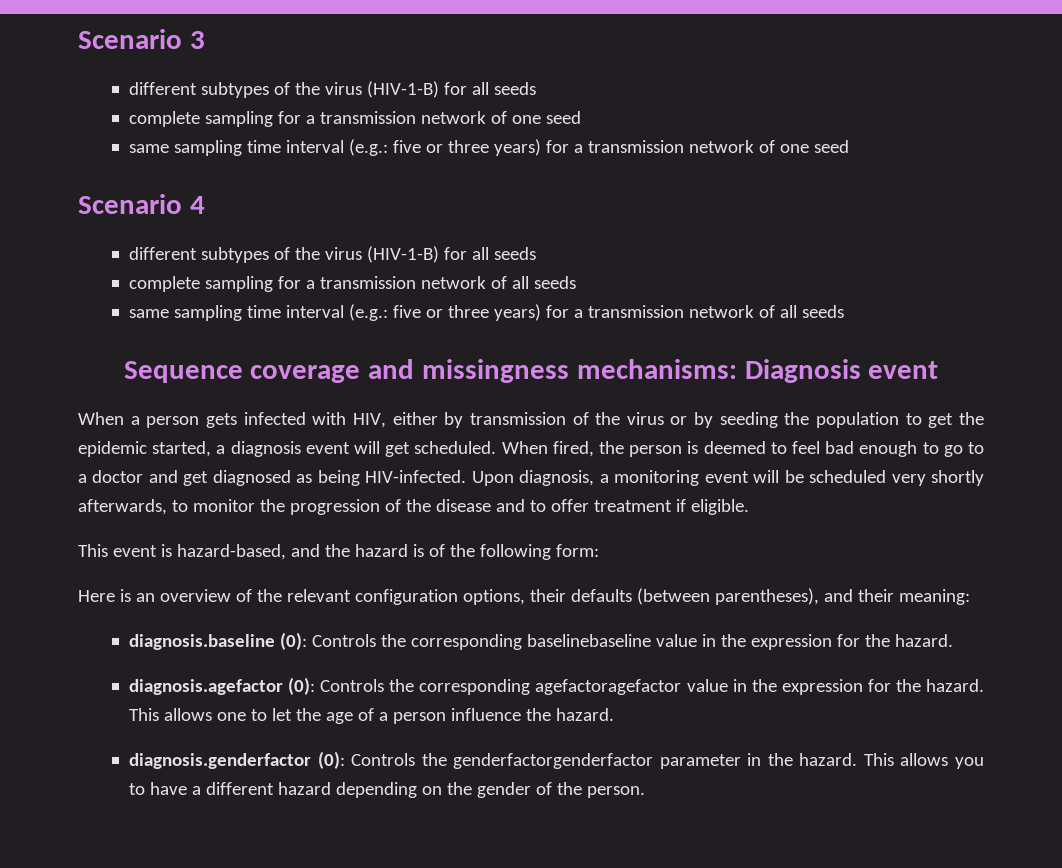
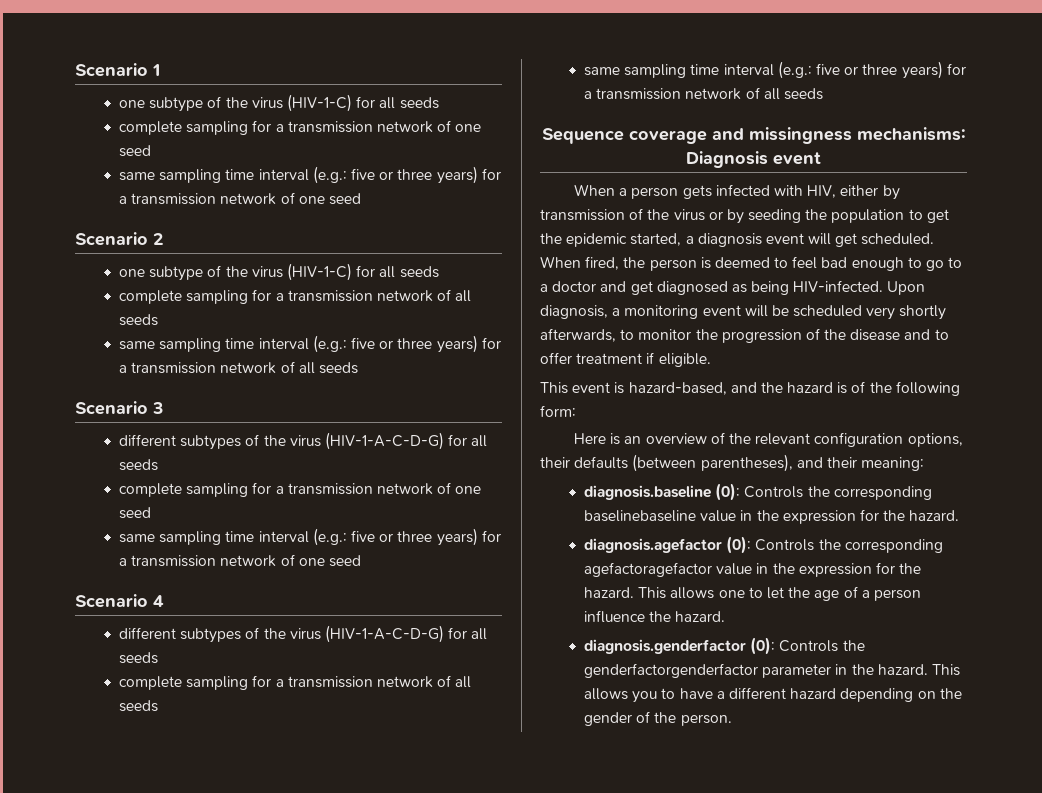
[78,29,182,49] Scenario -> [75,63,160,77] [119,94,439,112] [119,120,482,135] [119,145,152,157] [119,166,501,184] [119,192,362,205] [75,232,163,246] [119,263,439,281] [119,289,472,304] [119,314,159,326] [119,335,501,353] [119,361,359,374] [75,401,148,415] Scenario 1 // one subtype of the virus (HIV-1-C) for all seeds // complete sampling for a transmission network of one seed // same sampling time interval (e.g.: five or three years) for a transmission network of one seed // Scenario 2 // one subtype of the virus (HIV-1-C) for all seeds // complete sampling for a transmission network of all seeds // same sampling time interval (e.g.: five or three years) for a transmission network of all seeds // Scenario
[367,81,440,98] (HIV-1-B) -> [325,432,445,450] (HIV-1-A-C-D-G)
[367,246,440,263] (HIV-1-B) -> [325,625,445,643] (HIV-1-A-C-D-G)

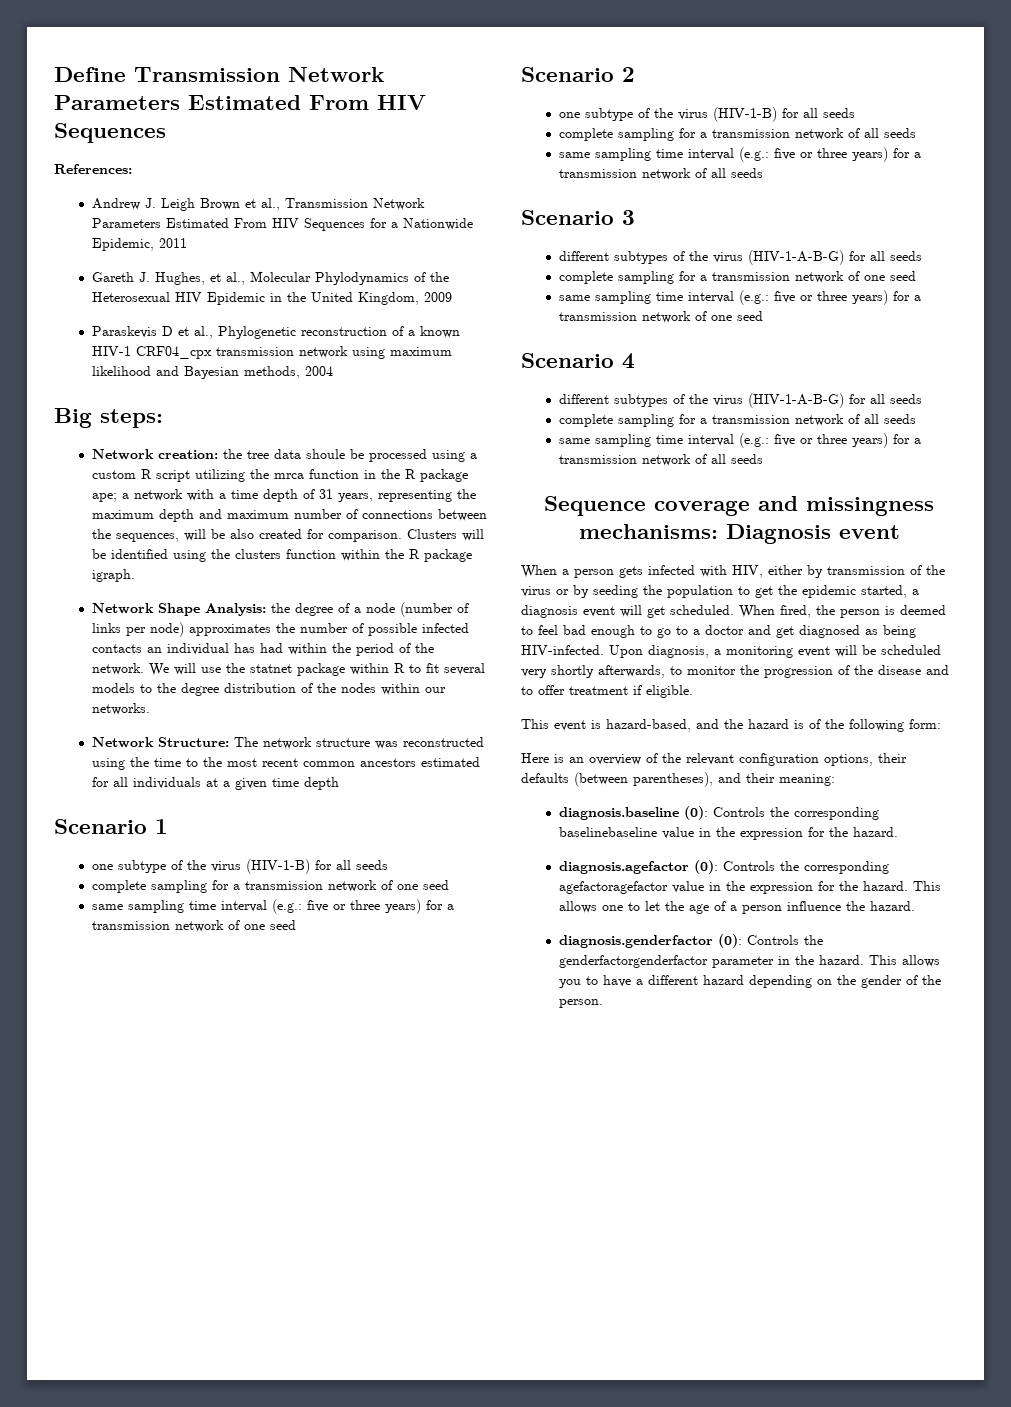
(75, 70) none -> [54,67,384,82] [54,95,426,110] [54,123,166,143] [54,164,132,174] [91,198,425,211] [91,218,473,231] [91,238,187,251] [91,271,449,285] [91,292,452,305] [91,326,460,339] [91,346,452,359] [91,366,333,379] [54,408,163,428] [91,449,477,462] [91,469,468,482] [91,489,476,502] [91,509,487,522] [91,529,484,542] [91,549,472,562] [91,569,135,582] [91,602,469,617] [91,622,469,637] [91,643,434,656] [91,663,485,676] [91,683,446,696] [91,703,150,715] [91,737,484,749] [91,757,480,770] [91,777,339,790] Define Transmission Network Parameters Estimated From HIV Sequences // References: // Andrew J. Leigh Brown et al., Transmission Network Parameters Estimated From HIV Sequences for a Nationwide Epidemic, 2011 // Gareth J. Hughes, et al., Molecular Phylodynamics of the Heterosexual HIV Epidemic in the United Kingdom, 2009 // Paraskevis D et al., Phylogenetic reconstruction of a known HIV-1 CRF04_cpx transmission network using maximum likelihood and Bayesian methods, 2004 // Big steps: // Network creation: the tree data shoule be processed using a custom R script utilizing the mrca function in the R package ape; a network with a time depth of 31 years, representing the maximum depth and maximum number of connections between the sequences, will be also created for comparison. Clusters will be identified using the clusters function within the R package igraph. // Network Shape Analysis: the degree of a node (number of links per node) approximates the number of possible infected contacts an individual has had within the period of the network. We will use the statnet package within R to fit several models to the degree distribution of the nodes within our networks. // Network Structure: The network structure was reconstructed using the time to the most recent common ancestors estimated for all individuals at a given time depth //
[287,94,353,112] (HIV-1-C) -> [245,859,310,874] (HIV-1-B)
[287,263,353,281] (HIV-1-C) -> [712,107,777,122] (HIV-1-B)
[325,432,445,450] (HIV-1-A-C-D-G) -> [747,250,844,265] (HIV-1-A-B-G)
[325,625,445,643] (HIV-1-A-C-D-G) -> [747,393,844,408] (HIV-1-A-B-G)

